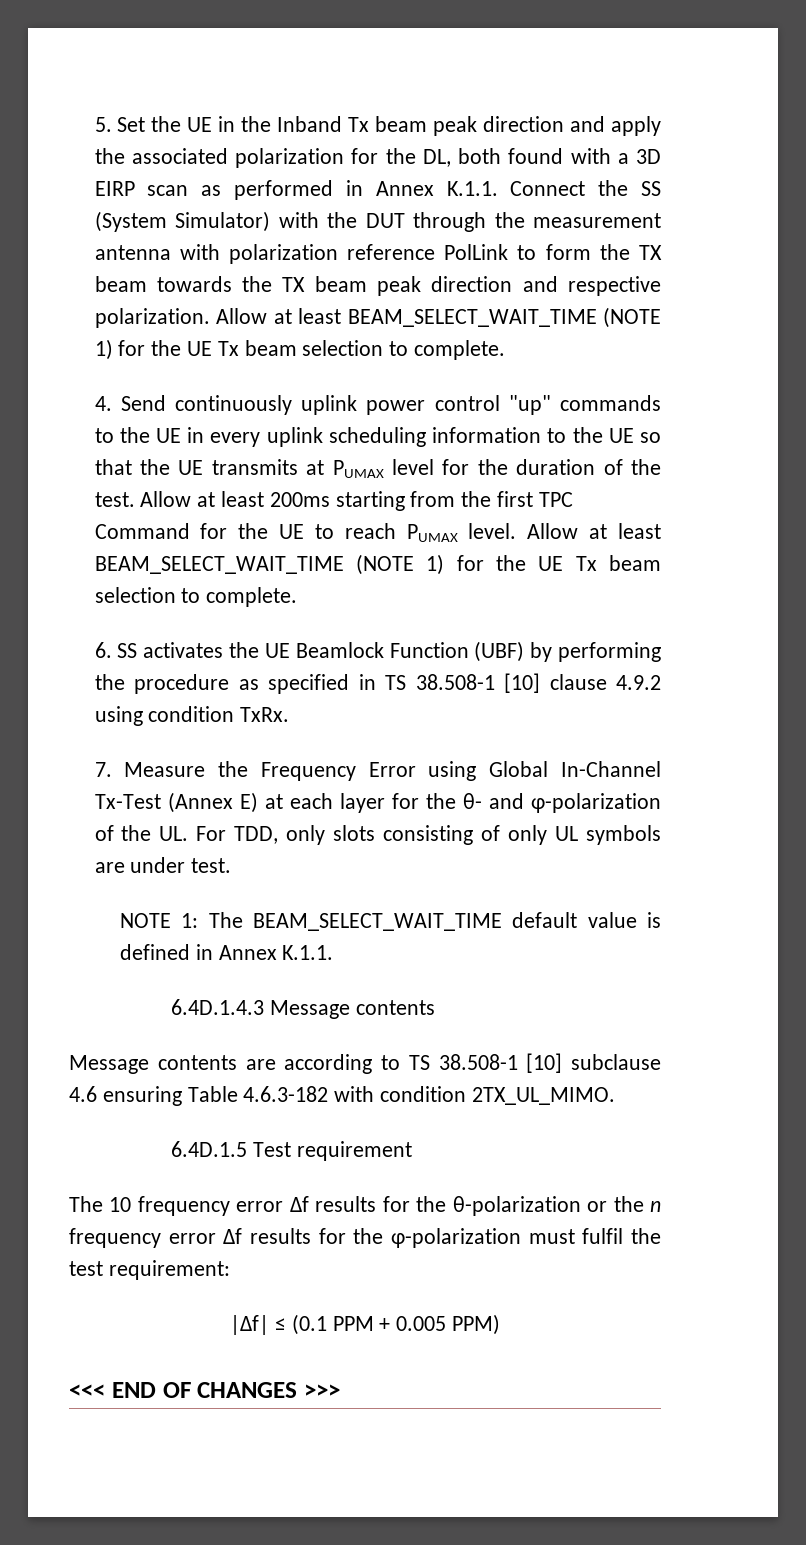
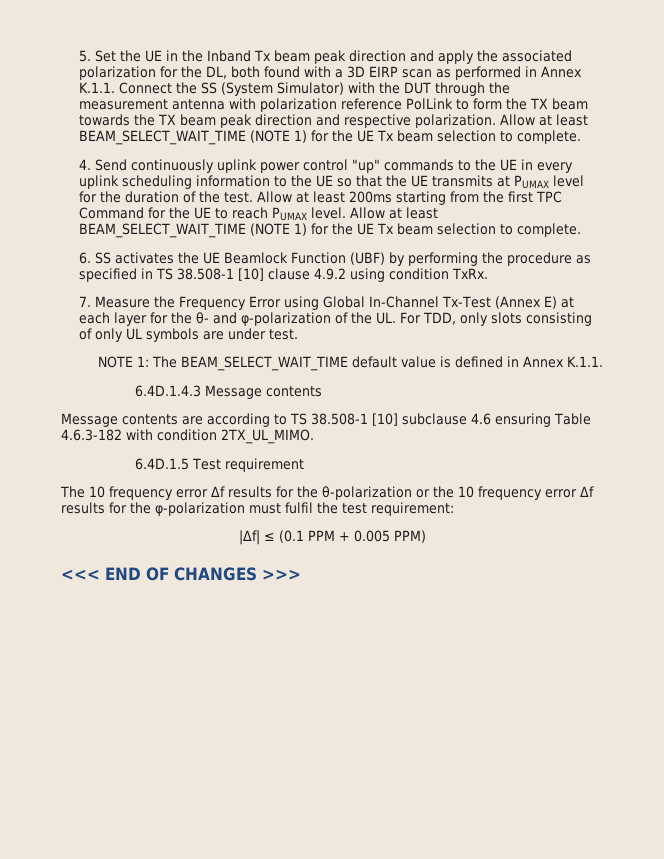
[650,1201,661,1212] n -> [458,486,474,498] 10

